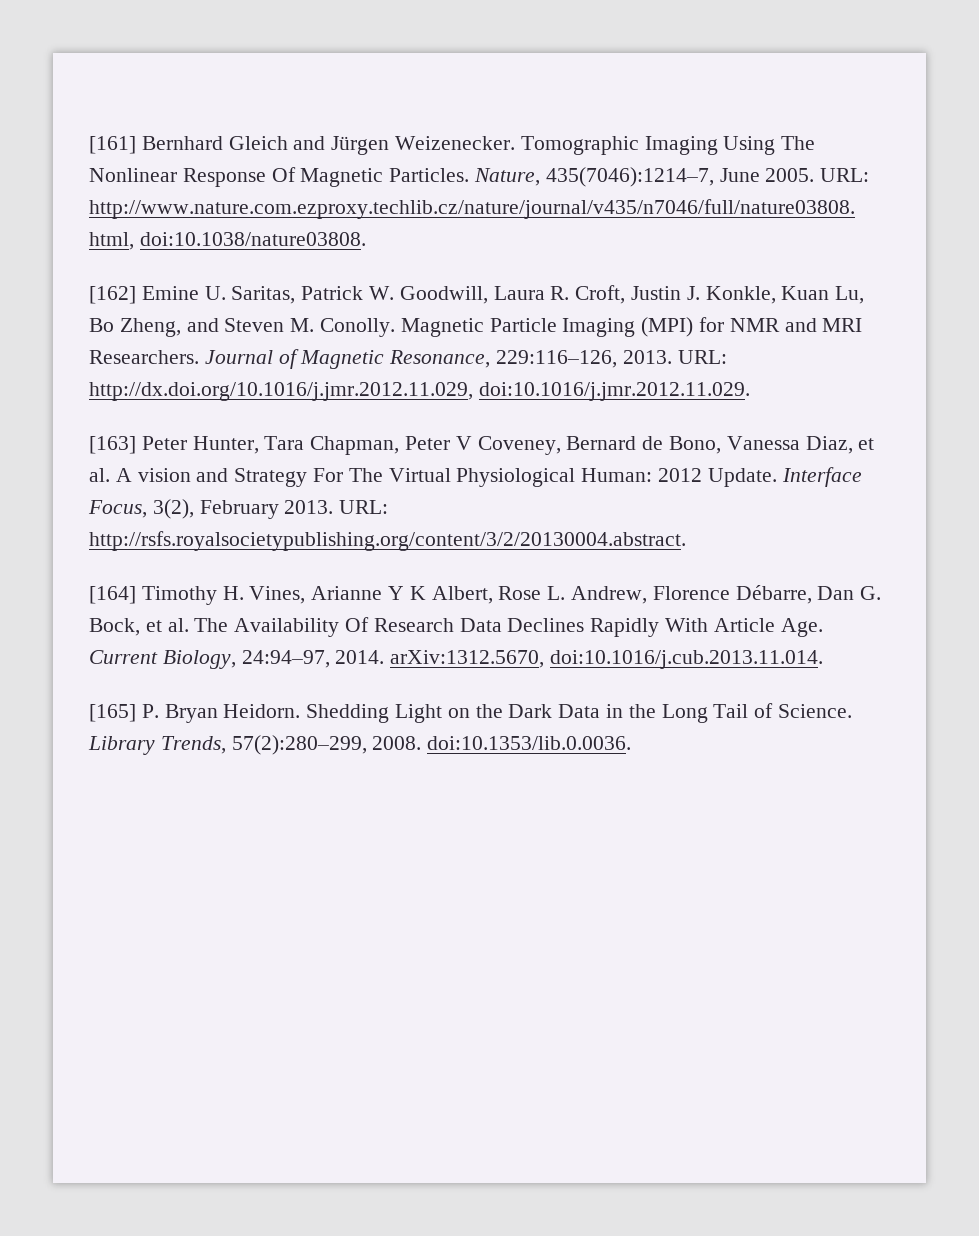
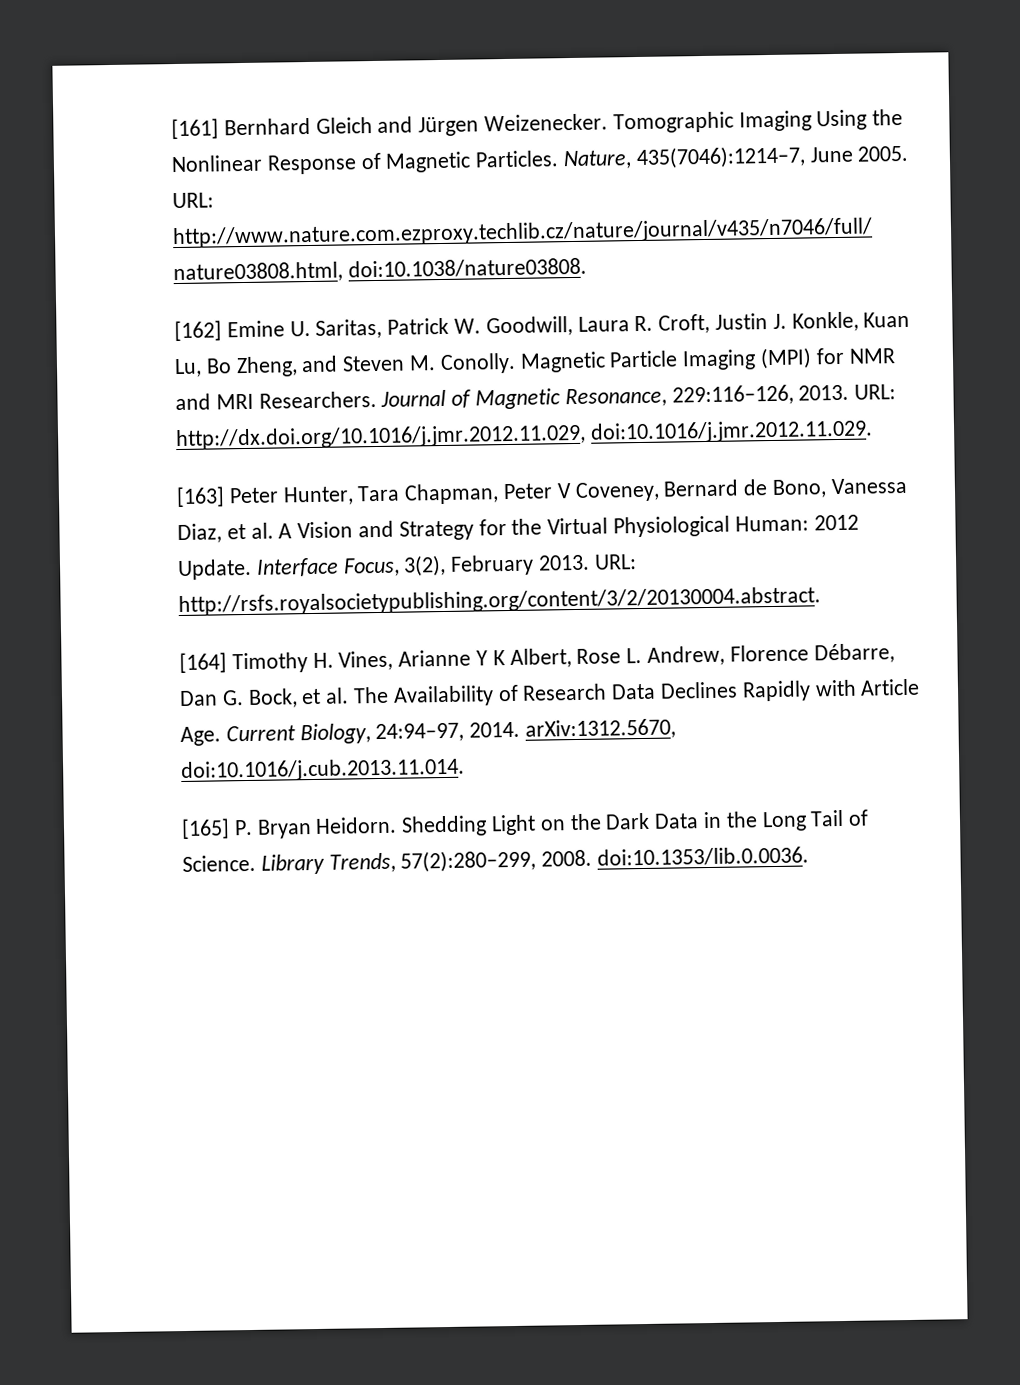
[781,136,816,150] The -> [872,108,904,126] the
[271,167,296,182] Of -> [360,152,382,170] of
[137,468,191,482] vision -> [297,521,354,539] Vision
[313,468,383,482] For The -> [478,518,543,536] for the
[345,617,370,632] Of -> [497,684,519,702] of
[665,618,709,632] With -> [814,679,857,697] with

